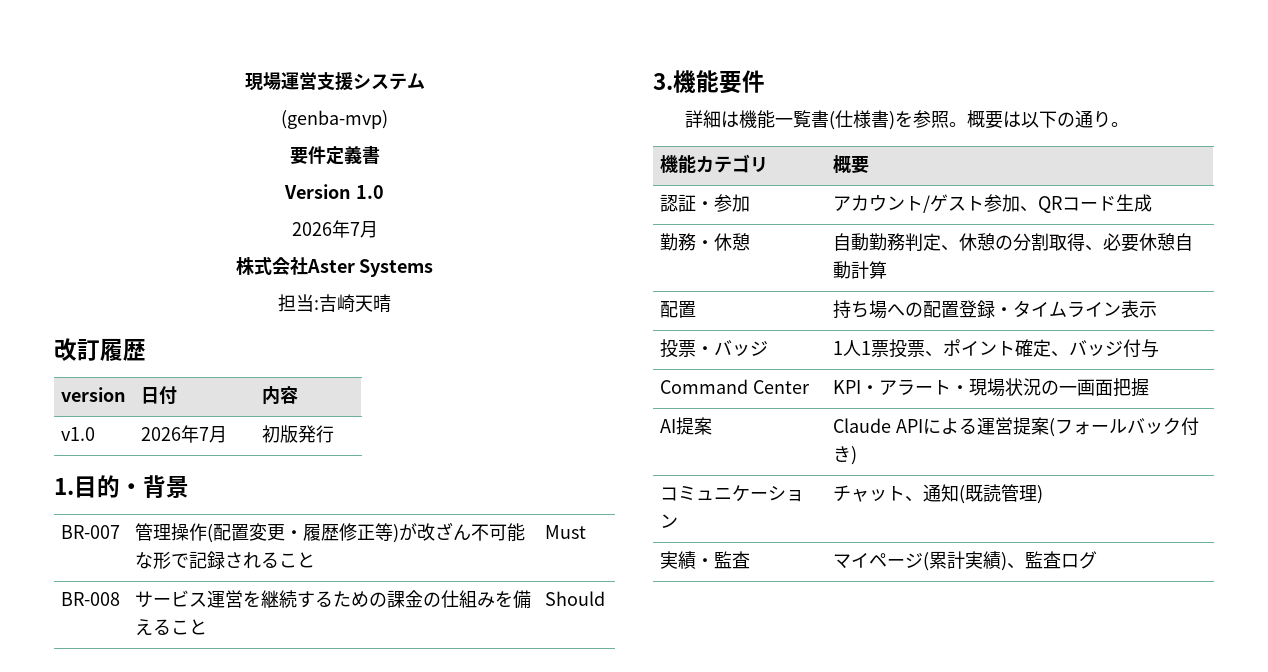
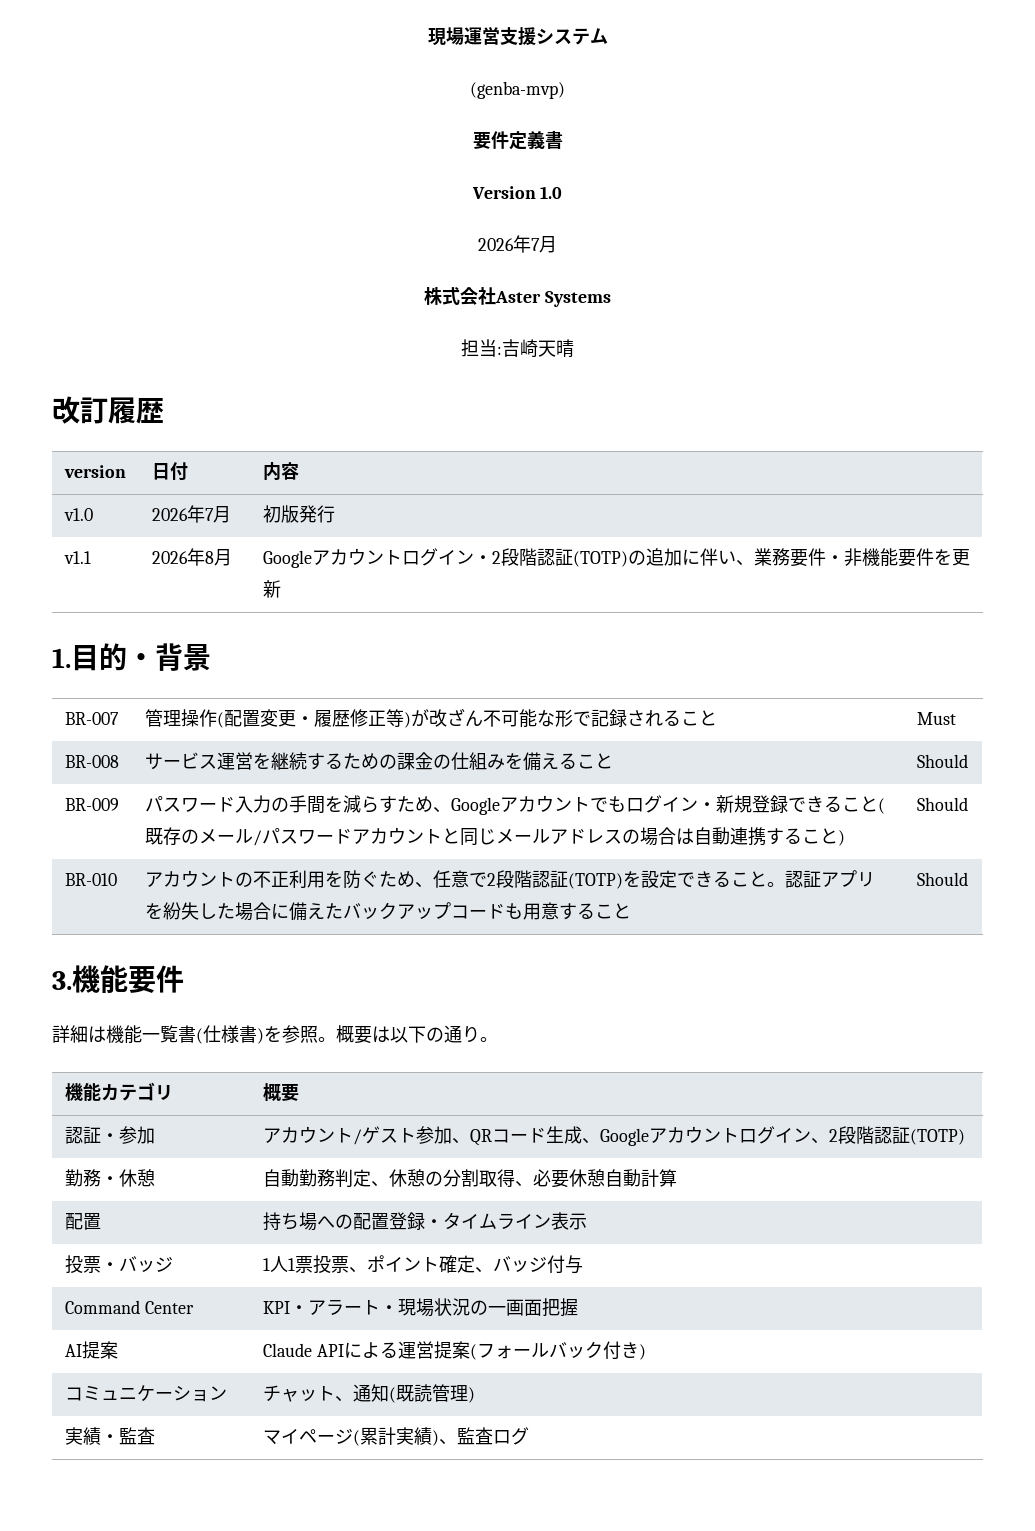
(335, 434) none -> [63,551,91,564] [151,548,232,566] [262,548,970,568] [262,580,281,598] // v1.1 | 2026年8月 | Googleアカウントログイン・2段階認証(TOTP)の追加に伴い、業務要件・非機能要件を更新
(606, 598) none -> [64,798,119,811] [144,795,885,815] [144,827,845,846] [916,797,968,811] [64,873,117,886] [144,870,875,889] [144,902,631,921] [916,872,968,886] // BR-009 | パスワード入力の手間を減らすため、Googleアカウントでもログイン・新規登録できること(既存のメール/パスワードアカウントと同じメールアドレスの場合は自動連携すること) | Should // BR-010 | アカウントの不正利用を防ぐため、任意で2段階認証(TOTP)を設定できること。認証アプリを紛失した場合に備えたバックアップコードも用意すること | Should
(1153, 203) none -> [581,1126,965,1146] 、Googleアカウントログイン、2段階認証(TOTP)

